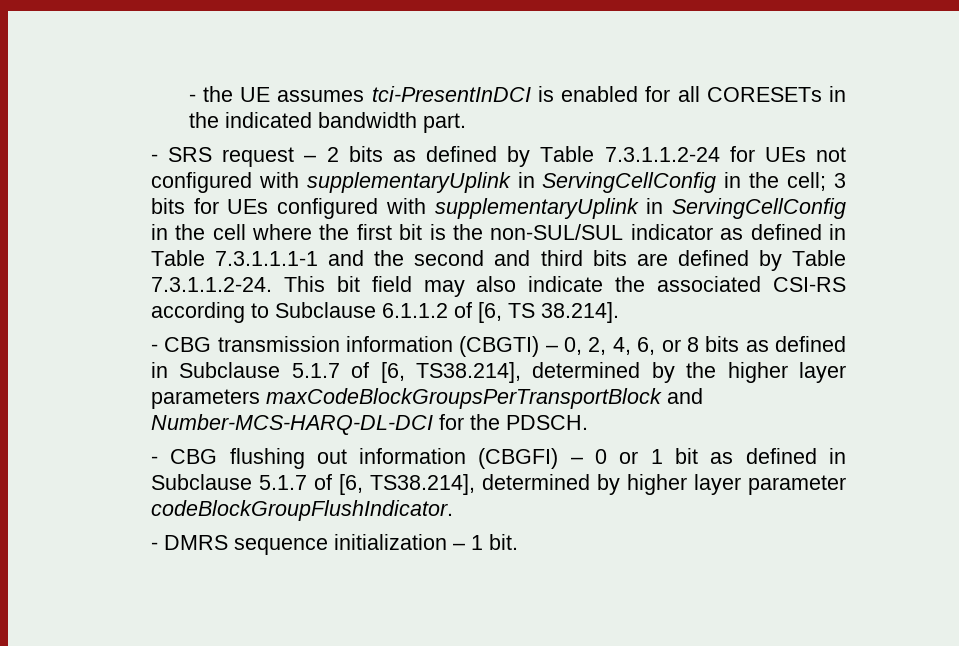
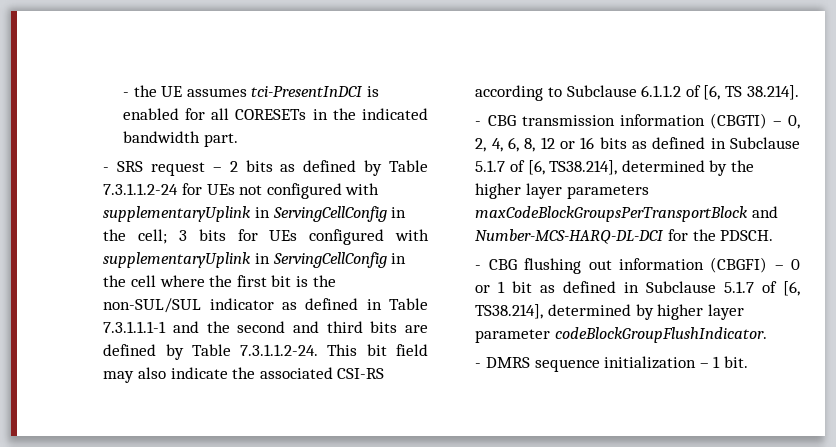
[661,337,699,352] or 8 -> [524,137,595,152] 8, 12 or 16

